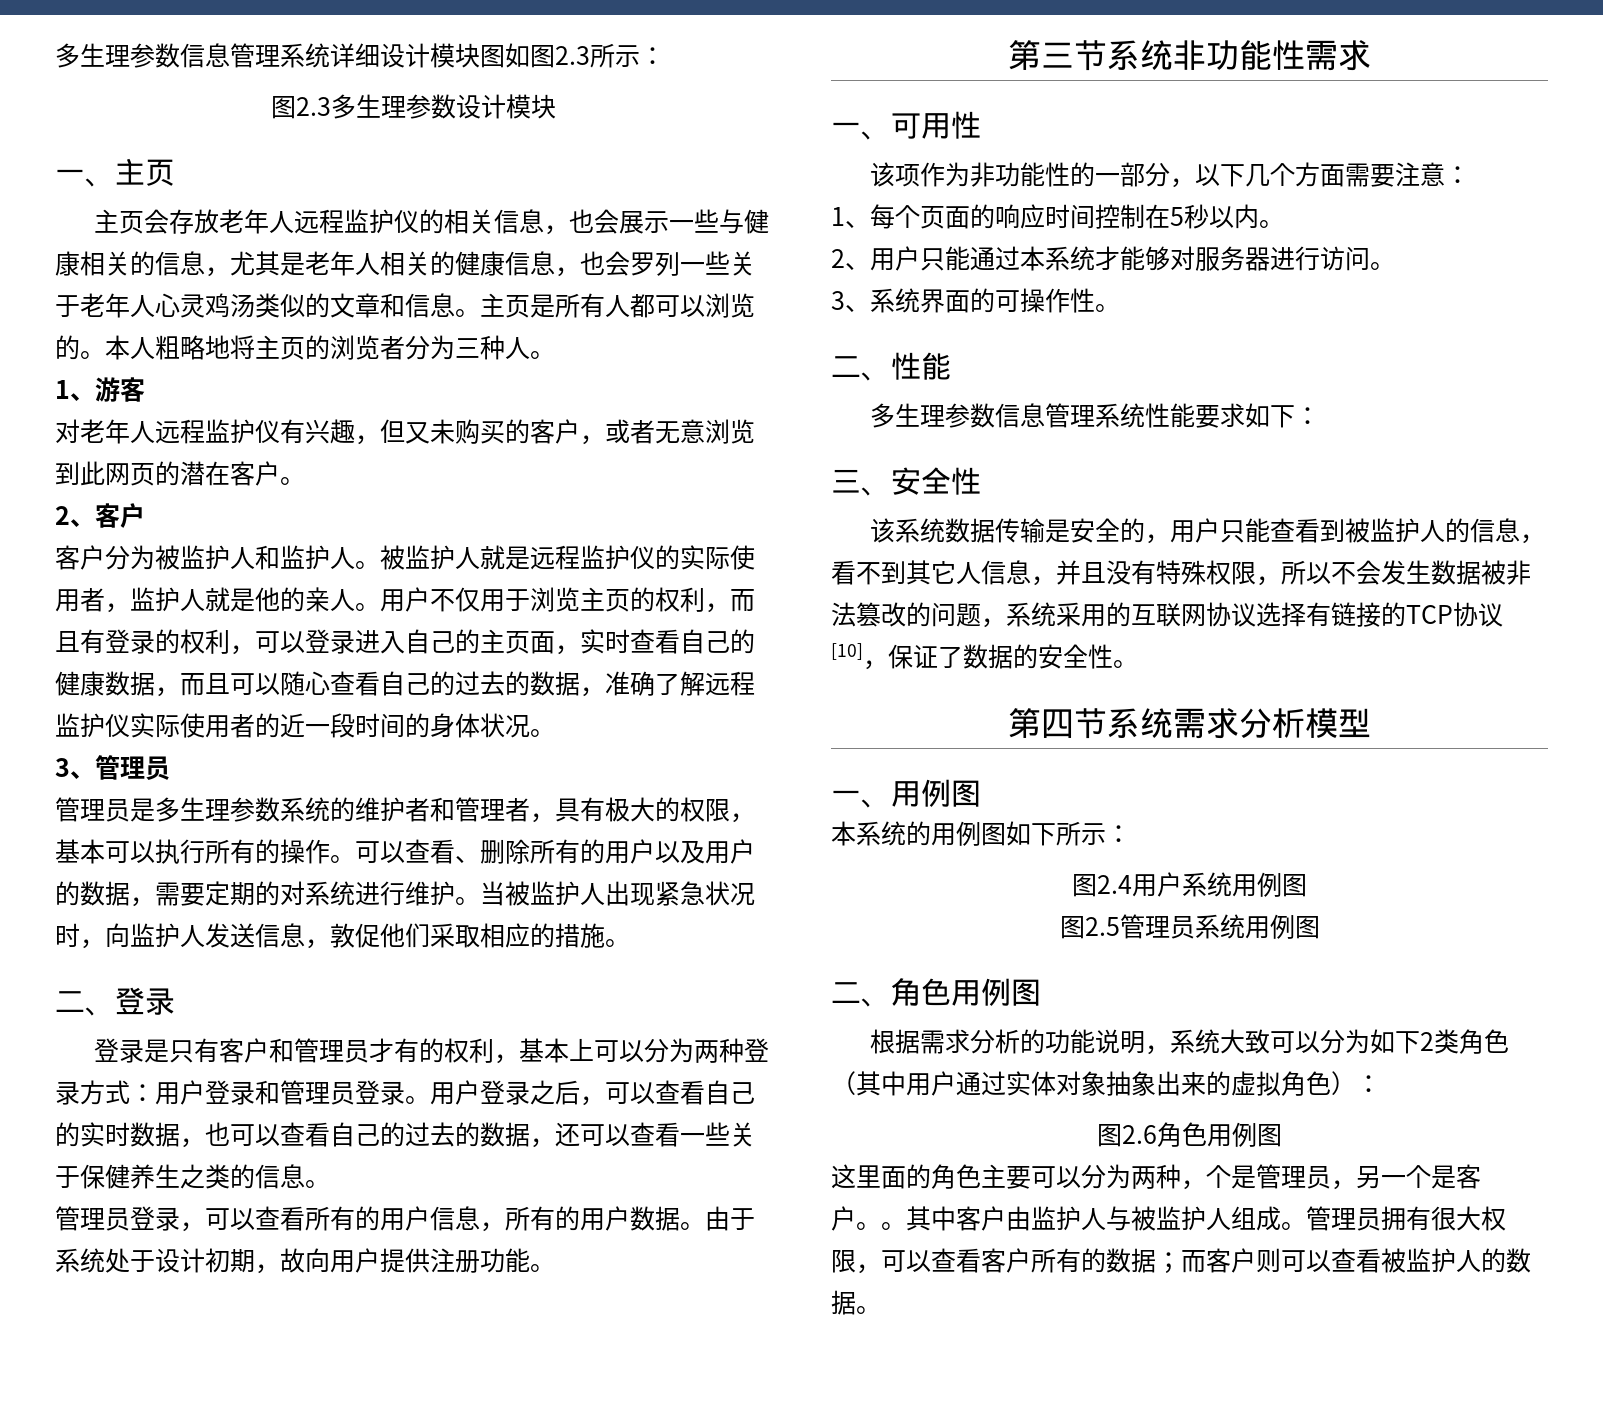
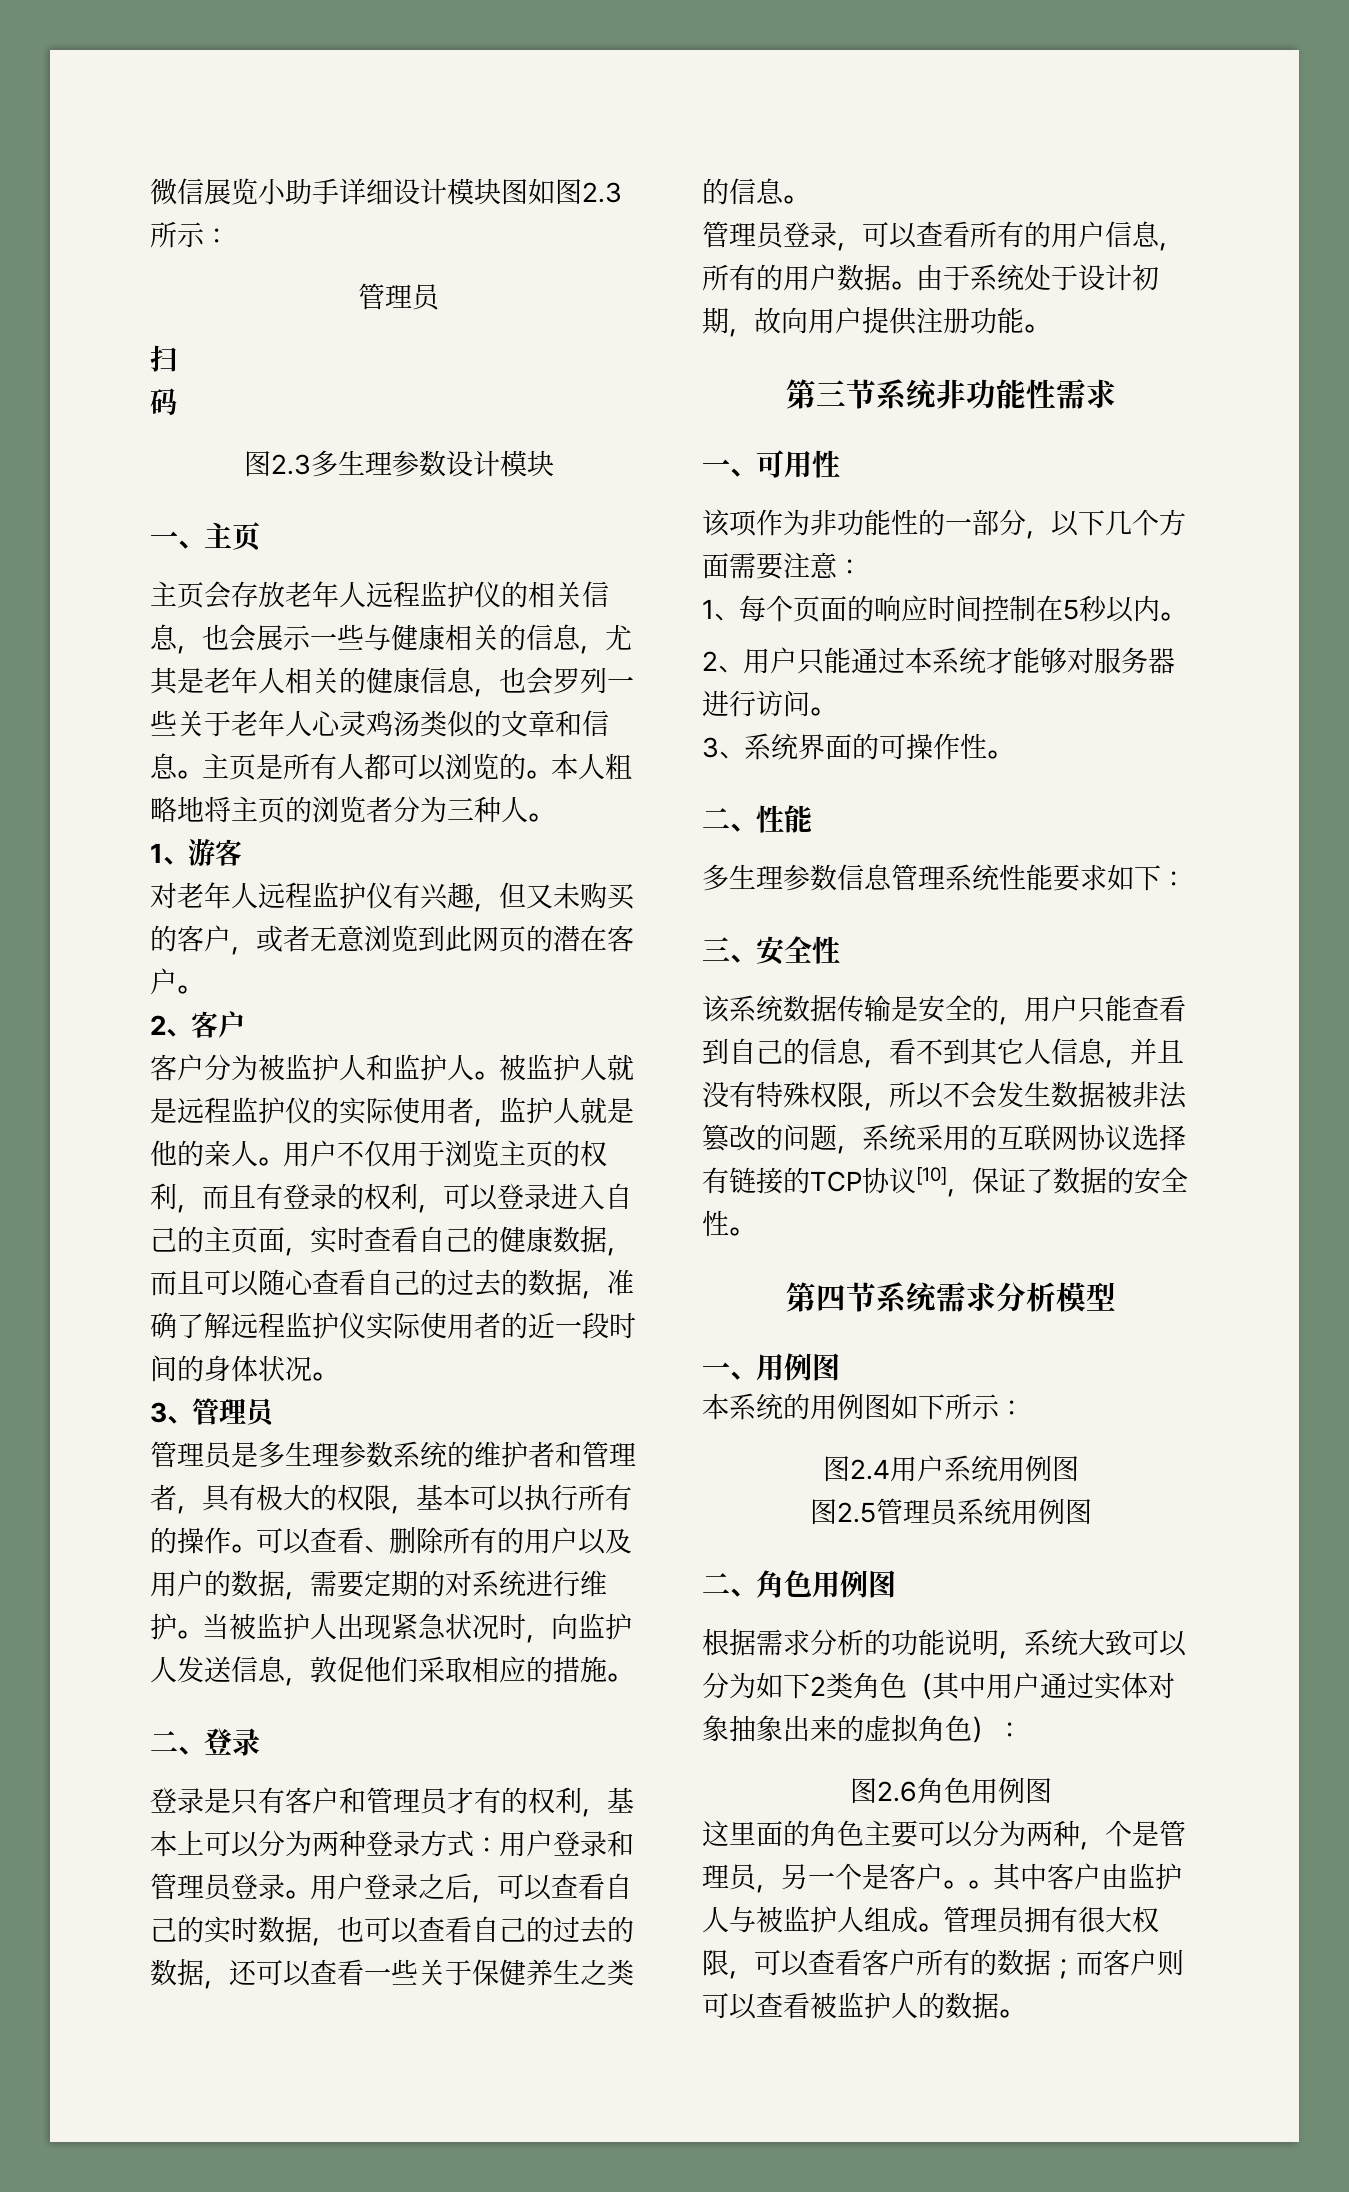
[55,43,330,68] 多生理参数信息管理系统 -> [150,178,339,205] 微信展览小助手
(665, 56) none -> [358,283,441,311] [150,345,177,372] [150,388,177,415] // 管理员 // 扫 // 码
[1344,518,1445,543] 被监护人 -> [729,1038,783,1065] 自己

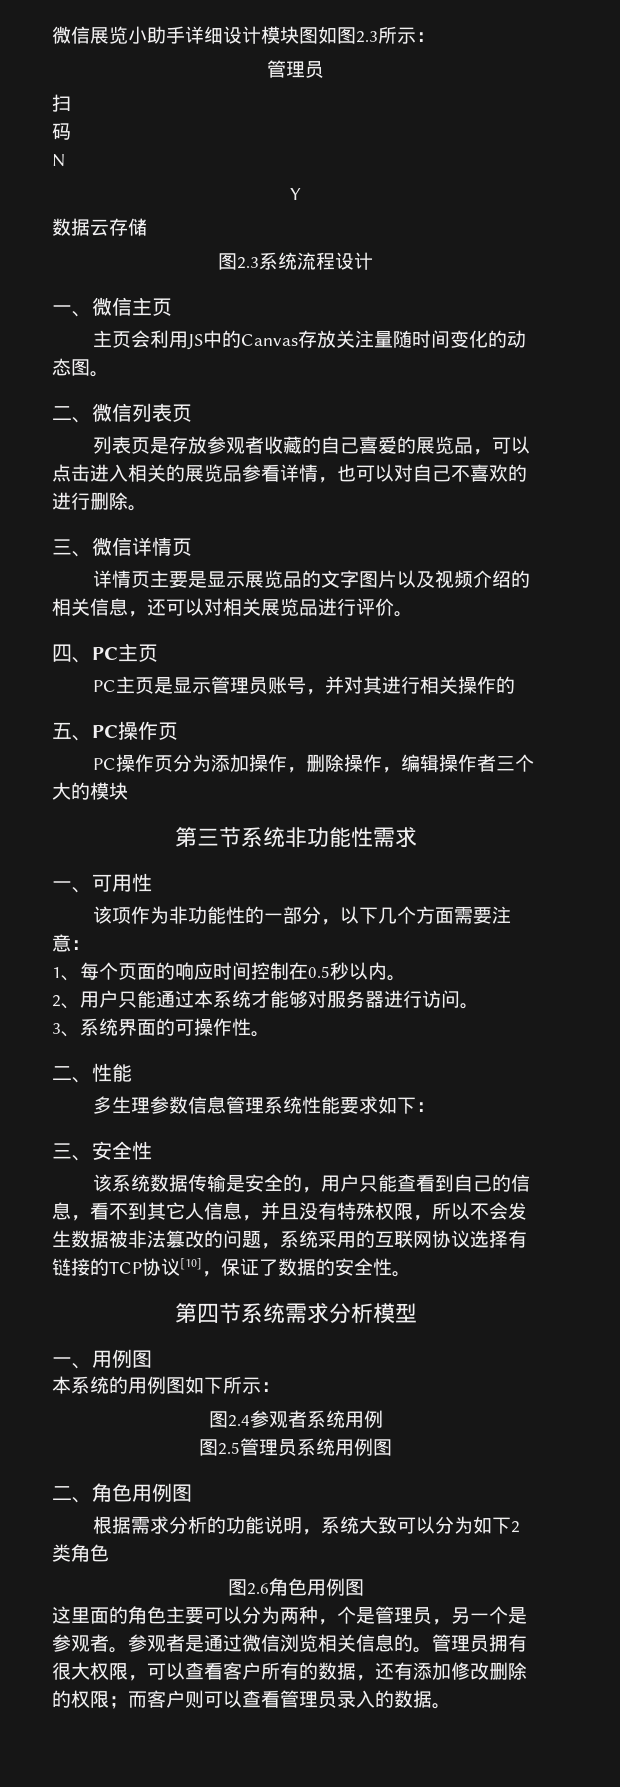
[243,450,554,477] [150,531,204,549] // 图2.3多生理参数设计模块 // 一、 -> [52,154,65,167] [290,188,301,200] [52,218,147,236] [218,252,373,270] [52,297,132,317] // N // Y // 数据云存储 // 图2.3系统流程设计 // 一、微信
[231,581,609,608] [150,624,632,654] [150,667,634,697] [150,710,609,738] [150,753,632,781] [150,796,553,823] [150,839,242,866] [150,882,635,912] [150,925,634,955] [150,968,202,995] [150,1011,245,1038] [150,1054,634,1081] [150,1097,634,1127] [150,1140,607,1167] [150,1183,632,1213] [150,1226,632,1256] [150,1269,634,1299] [150,1312,636,1340] [150,1355,337,1382] [150,1398,277,1427] [150,1441,636,1469] [150,1484,632,1514] [150,1527,632,1555] [150,1570,607,1600] [150,1613,632,1643] [150,1656,632,1686] [150,1728,260,1756] [150,1787,634,1817] [150,1830,634,1858] [150,1873,632,1903] [150,1916,634,1946] [150,1959,634,1989] [702,178,808,205] [702,221,1184,251] [702,264,1159,291] [702,307,1049,337] 存放老年人远程监护仪的相关信息，也会展示一些与健康相关的信息，尤其是老年人相关的健康信息，也会罗列一些关于老年人心灵鸡汤类似的文章和信息。主页是所有人都可以浏览的。本人粗略地将主页的浏览者分为三种人。 // 1、游客 // 对老年人远程监护仪有兴趣，但又未购买的客户，或者无意浏览到此网页的潜在客户。 // 2、客户 // 客户分为被监护人和监护人。被监护人就是远程监护仪的实际使用者，监护人就是他的亲人。用户不仅用于浏览主页的权利，而且有登录的权利，可以登录进入自己的主页面，实时查看自己的健康数据，而且可以随心查看自己的过去的数据，准确了解远程监护仪实际使用者的近一段时间的身体状况。 // 3、管理员 // 管理员是多生理参数系统的维护者和管理者，具有极大的权限，基本可以执行所有的操作。可以查看、删除所有的用户以及用户的数据，需要定期的对系统进行维护。当被监护人出现紧急状况时，向监护人发送信息，敦促他们采取相应的措施。 // 二、登录 // 登录是只有客户和管理员才有的权利，基本上可以分为两种登录方式：用户登录和管理员登录。用户登录之后，可以查看自己的实时数据，也可以查看自己的过去的数据，还可以查看一些关于保健养生之类的信息。 // 管理员登录，可以查看所有的用户信息，所有的用户数据。由于系统处于设计初期，故向用户提供注册功能。 -> [150,330,527,350] [52,358,109,377] [52,403,192,423] [93,436,531,455] [52,464,527,483] [52,492,147,511] [52,537,192,557] [93,570,531,588] [52,598,413,617] [52,643,158,663] [93,676,516,695] [52,721,178,741] [93,754,535,773] [52,782,128,800] 利用JS中的Canvas存放关注量随时间变化的动态图。 // 二、微信列表页 // 列表页是存放参观者收藏的自己喜爱的展览品，可以点击进入相关的展览品参看详情，也可以对自己不喜欢的进行删除。 // 三、微信详情页 // 详情页主要是显示展览品的文字图片以及视频介绍的相关信息，还可以对相关展览品进行评价。 // 四、PC主页 // PC主页是显示管理员账号，并对其进行相关操作的 // 五、PC操作页 // PC操作页分为添加操作，删除操作，编辑操作者三个大的模块
[1063,599,1079,620] 5 -> [308,966,330,978] 0.5
[889,1455,1079,1482] 用户系统用例图 -> [249,1410,383,1428] 参观者系统用例
[907,1672,1175,1700] [702,1715,1022,1743] （其中用户通过实体对象抽象出来的虚拟角色）： -> (109, 1553) none
[889,1863,1182,1891] [702,1906,918,1933] 客户。。其中客户由监护人与被监护人组成 -> [52,1634,413,1653] 参观者。参观者是通过微信浏览相关信息的
(1051, 1962) none -> [356,1662,527,1681] [52,1690,109,1708] ，还有添加修改删除的权限
[810,1992,918,2019] 被监护人 -> [280,1690,375,1708] 管理员录入

